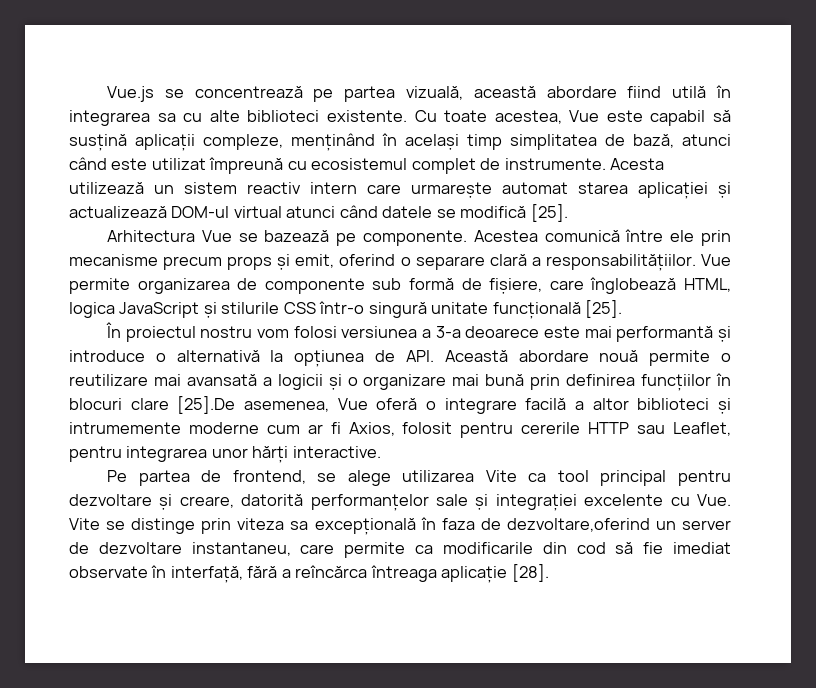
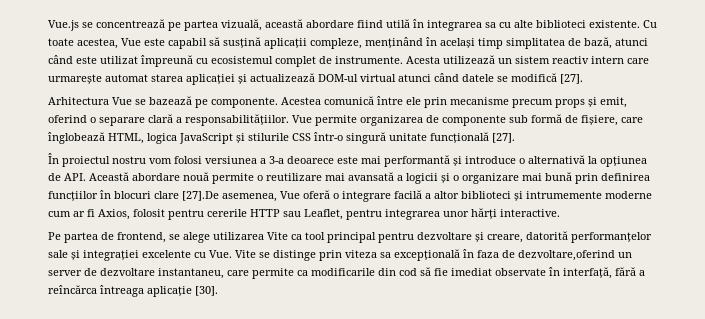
[530,204,568,222] [25]. -> [560,74,583,84] [27].
[585,300,623,318] [25]. -> [492,133,515,143] [27].
[177,396,236,414] [25].De -> [182,191,219,201] [27].De
[511,564,549,582] [28]. -> [195,286,218,296] [30].

